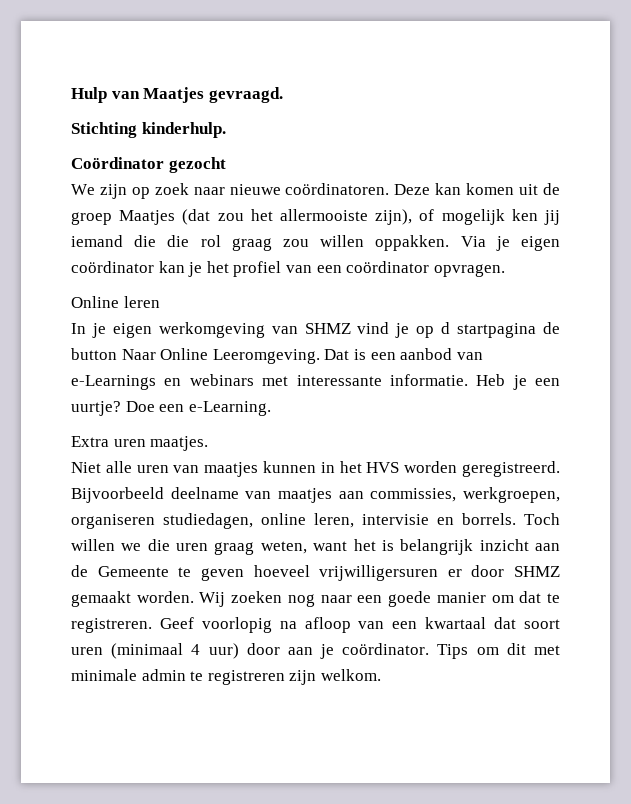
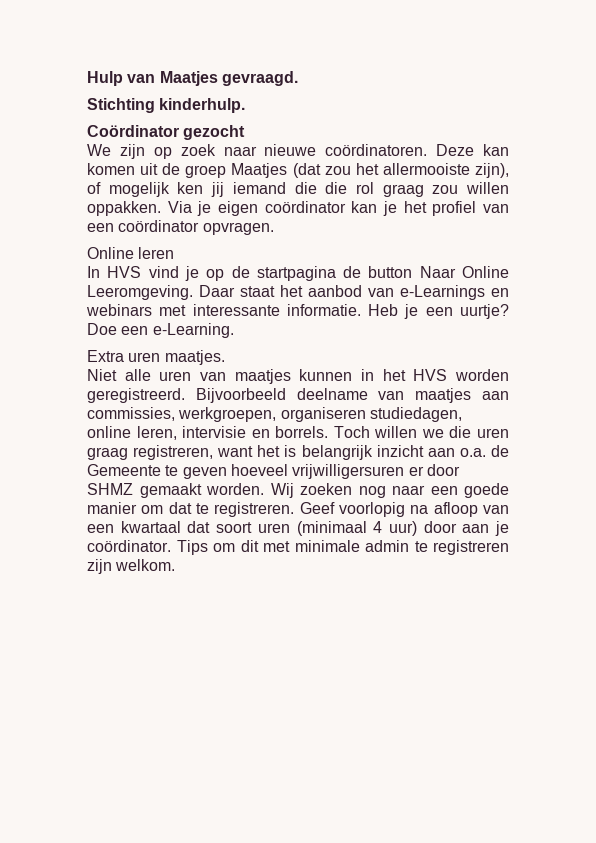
[91,322,351,338] je eigen werkomgeving van SHMZ -> [107,266,142,278] HVS
[441,322,451,334] d -> [231,266,250,278] de
[324,349,396,360] Dat is een -> [199,285,303,297] Daar staat het
[260,541,307,554] weten, -> [133,445,214,460] registreren,
(560, 547) none -> [459,448,486,457] o.a.

